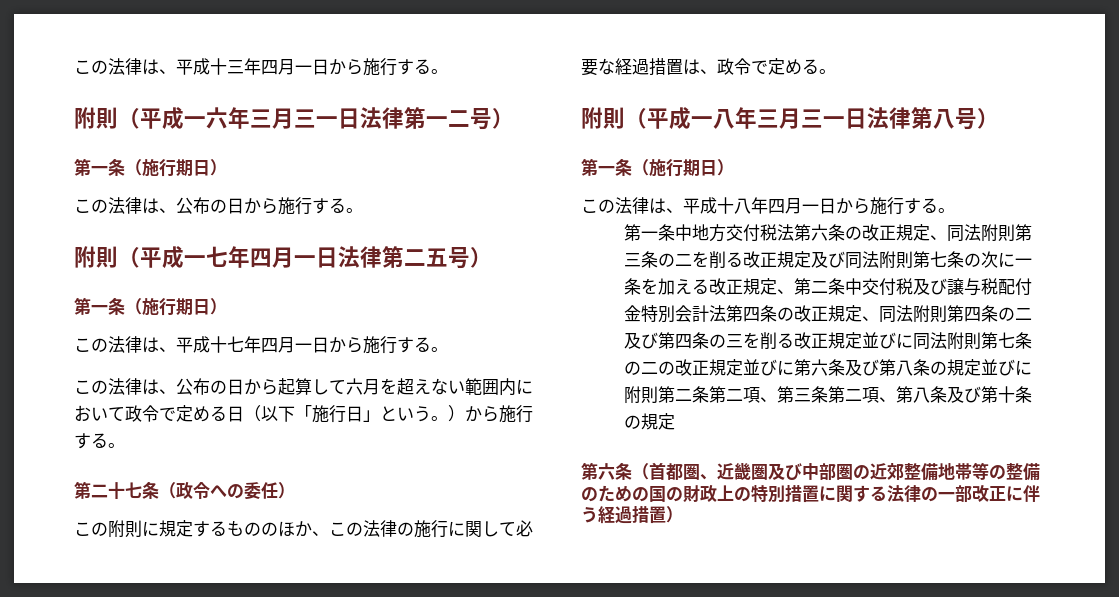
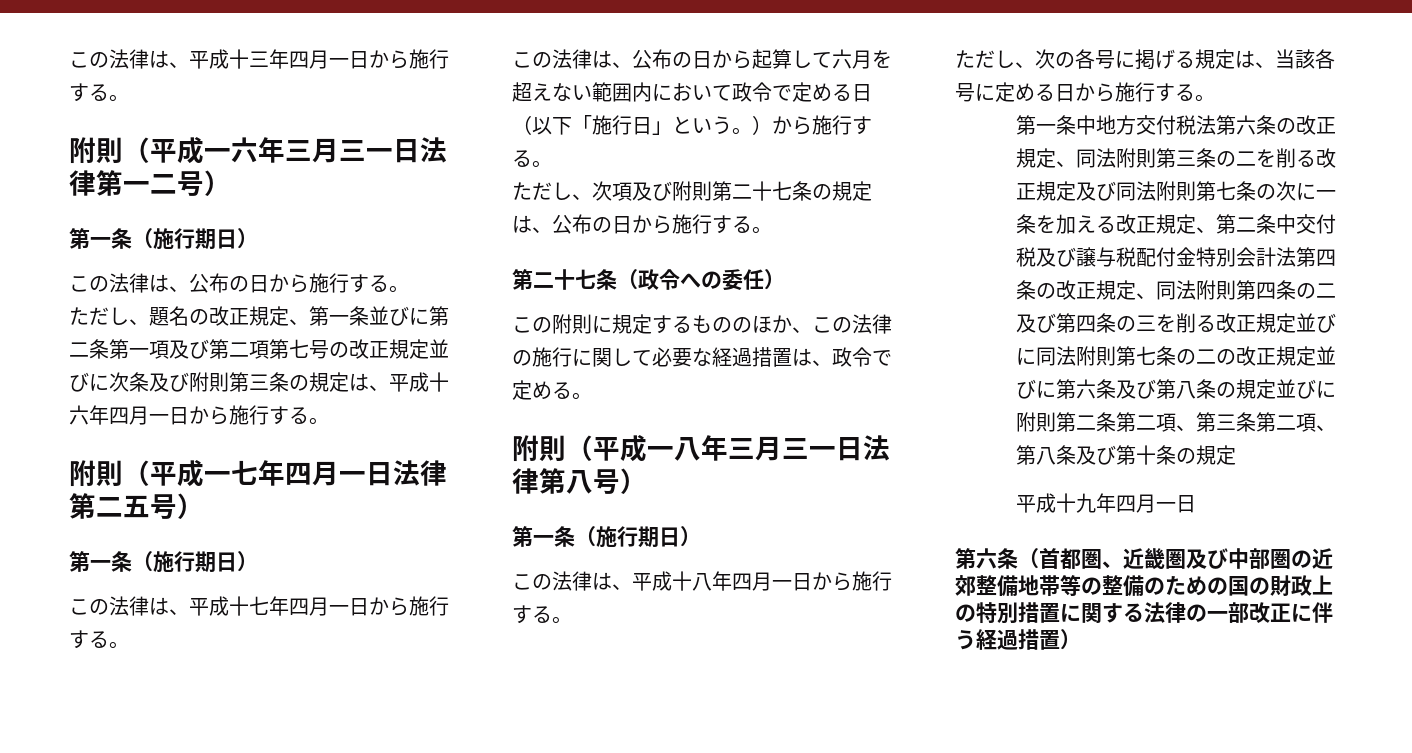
(363, 210) none -> [69,306,449,326] [69,339,449,359] [69,372,449,392] [69,405,329,425] // ただし、題名の改正規定、第一条並びに第二条第一項及び第二項第七号の改正規定並びに次条及び附則第三条の規定は、平成十六年四月一日から施行する。
(125, 445) none -> [512,181,872,201] [512,214,772,234] // ただし、次項及び附則第二十七条の規定は、公布の日から施行する。
(955, 210) none -> [955,49,1335,70] [955,82,1215,102] // ただし、次の各号に掲げる規定は、当該各号に定める日から施行する。
(676, 421) none -> [1015,493,1196,513] // 平成十九年四月一日

